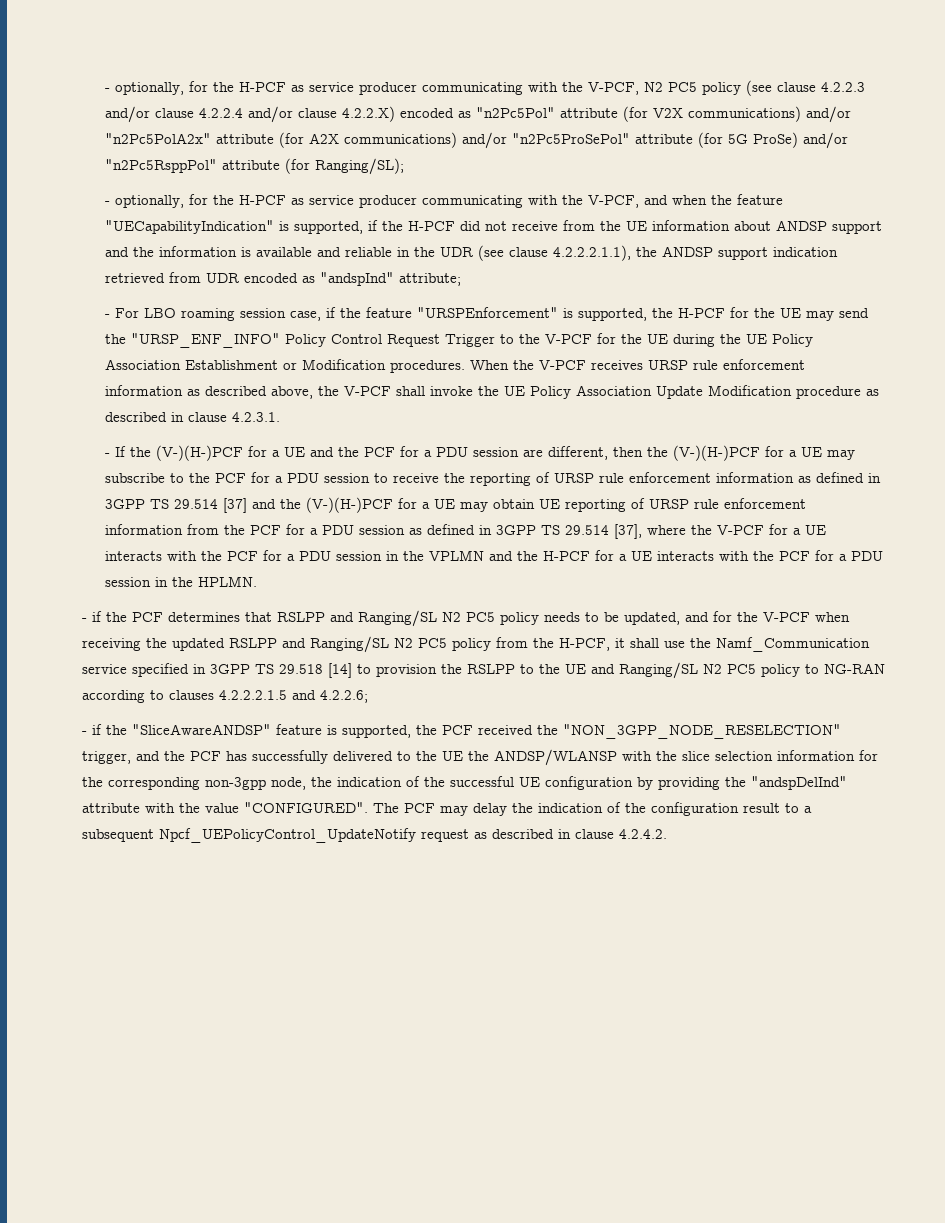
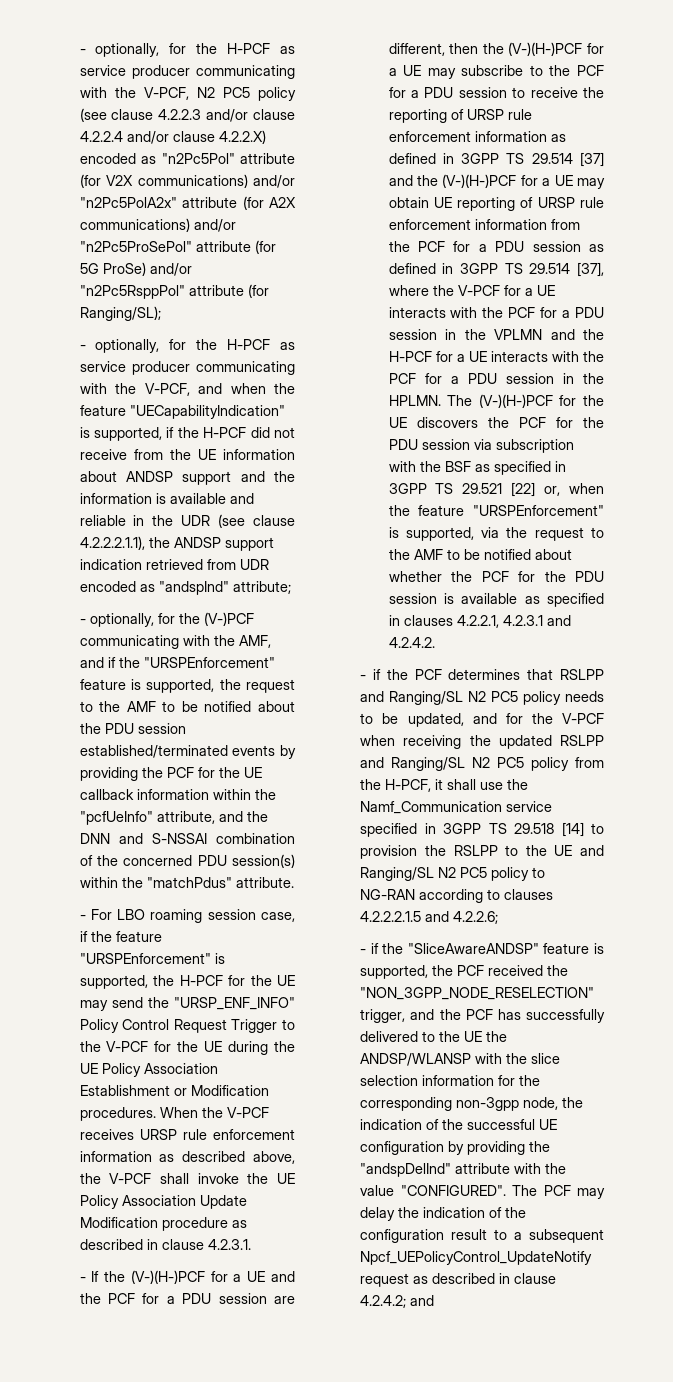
(461, 279) none -> [79,612,254,627] [79,635,271,649] [79,657,275,668] [79,679,295,693] [79,701,295,712] [79,723,186,734] [79,745,296,759] [79,767,262,781] [79,789,276,800] [79,811,268,825] [79,833,295,844] [79,854,295,868] [79,877,294,888] // - optionally, for the (V-)PCF communicating with the AMF, and if the "URSPEnforcement" feature is supported, the request to the AMF to be notified about the PDU session established/terminated events by providing the PCF for the UE callback information within the "pcfUeInfo" attribute, and the DNN and S-NSSAI combination of the concerned PDU session(s) within the "matchPdus" attribute.
(257, 581) none -> [447,394,604,408] [388,417,604,428] [388,439,574,453] [388,461,566,475] [388,482,604,497] [388,505,604,516] [388,527,604,541] [388,549,572,560] [388,571,604,582] [388,593,604,607] [388,615,571,628] [388,637,435,648] The (V-)(H-)PCF for the UE discovers the PCF for the PDU session via subscription with the BSF as specified in 3GPP TS 29.521 [22] or, when the feature "URSPEnforcement" is supported, via the request to the AMF to be notified about whether the PCF for the PDU session is available as specified in clauses 4.2.2.1, 4.2.3.1 and 4.2.4.2.
[618,829,667,839] 4.2.4.2. -> [360,1295,435,1308] 4.2.4.2; and

